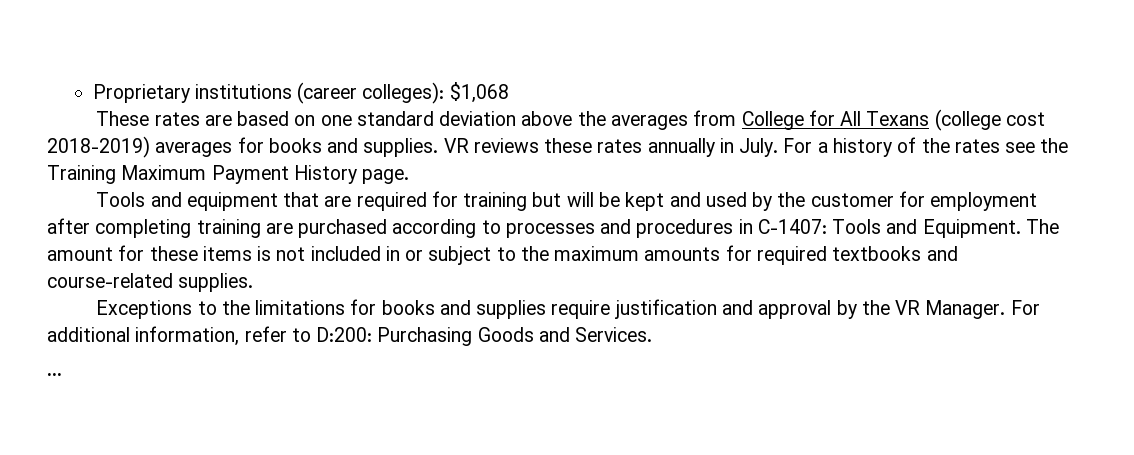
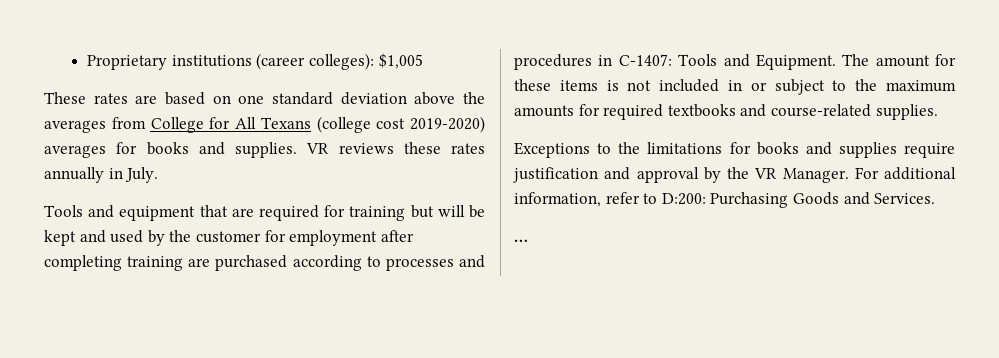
[449,82,509,103] $1,068 -> [378,53,423,69] $1,005
[47,136,150,158] 2018-2019) -> [410,116,485,133] 2019-2020)
[783,137,1069,157] [47,165,410,184] For a history of the rates see the Training Maximum Payment History page. -> (159, 175) none

